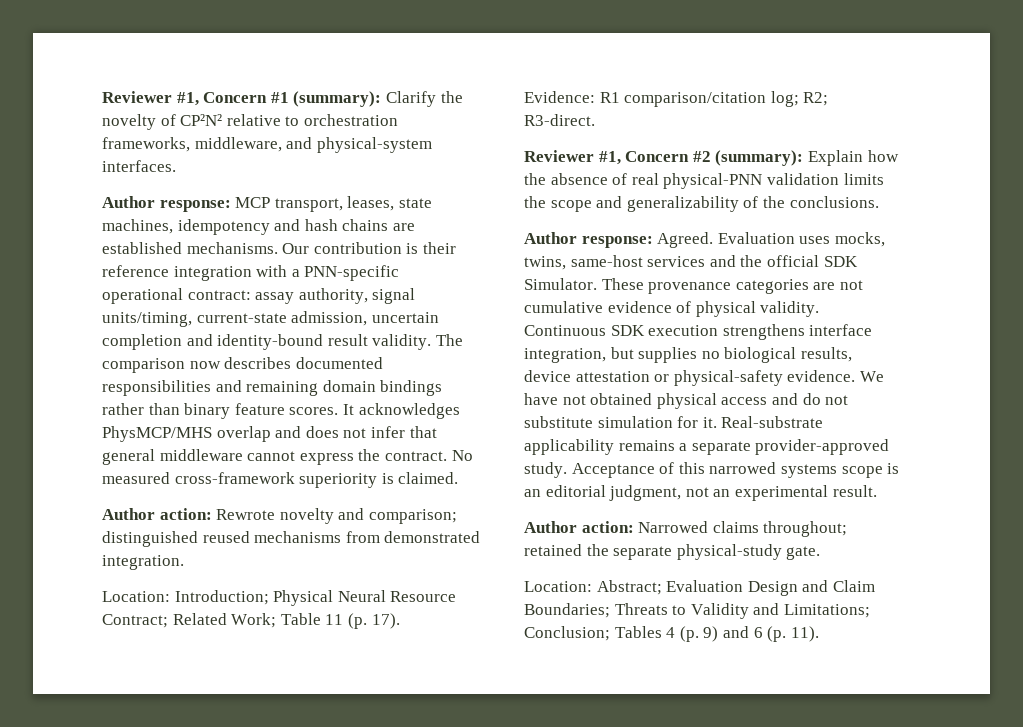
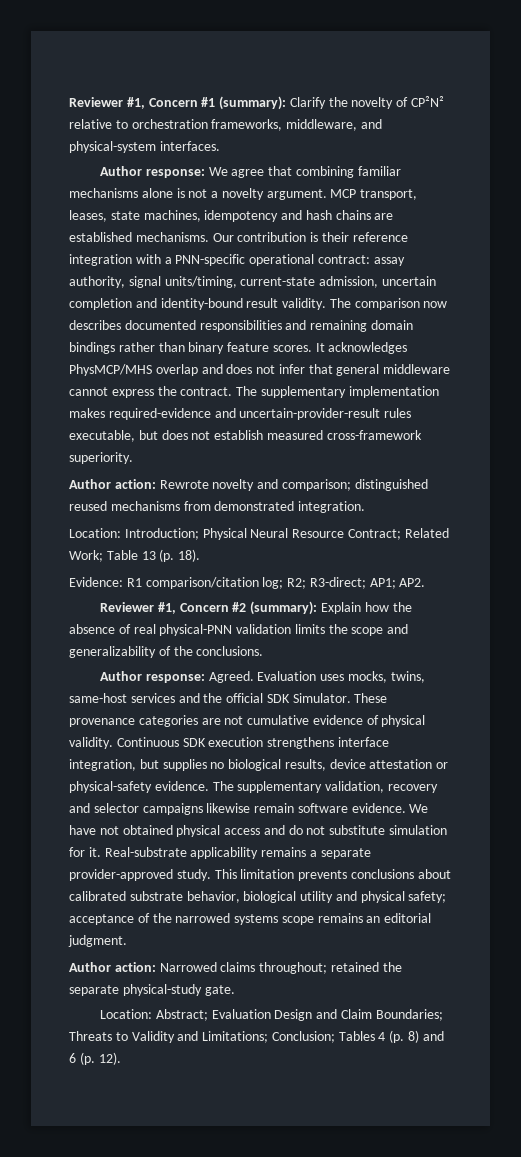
(231, 206) none -> [208,166,401,178] [69,188,327,200] We agree that combining familiar mechanisms alone is not a novelty argument.
[451,450,473,461] [102,472,459,488] No measured cross-framework superiority is claimed. -> [236,386,439,398] [69,408,412,420] [69,430,422,442] [69,452,133,464] The supplementary implementation makes required-evidence and uncertain-provider-result rules executable, but does not establish measured cross-framework superiority.
[325,613,400,629] 11 (p. 17). -> [141,549,201,562] 13 (p. 18).
[524,114,595,126] R3-direct. -> [309,577,426,589] R3-direct; AP1; AP2.
(856, 376) none -> [212,781,438,793] [69,803,406,815] The supplementary validation, recovery and selector campaigns likewise remain software evidence.
[571,462,705,478] Acceptance of this -> [214,869,451,881] [69,891,447,903] [69,913,172,925] This limitation prevents conclusions about calibrated substrate behavior, biological utility and physical safety; acceptance of the
[887,463,900,474] is -> [317,913,363,923] remains
[609,485,877,501] judgment, not an experimental result. -> [68,935,127,947] judgment.
[703,626,719,642] 9) -> [408,1030,420,1043] 8)
[790,626,819,642] 11). -> [98,1052,121,1065] 12).

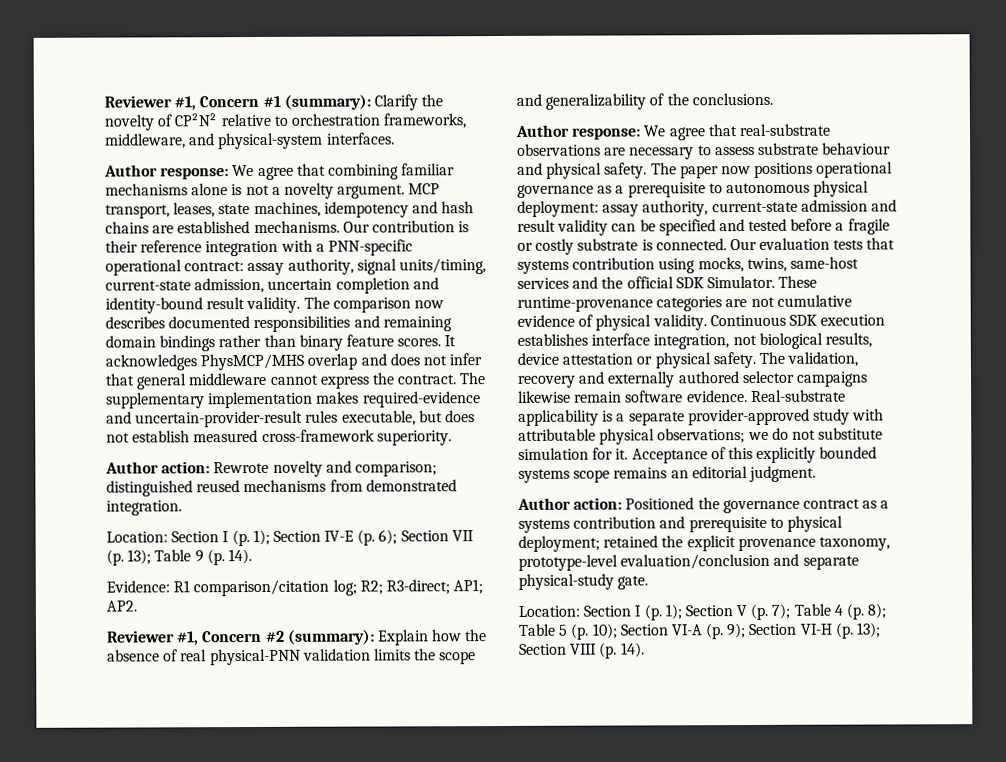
[124,528,449,540] [69,549,201,562] Introduction; Physical Neural Resource Contract; Related Work; Table 13 (p. 18). -> [171,529,474,547] [106,549,252,566] Section I (p. 1); Section IV-E (p. 6); Section VII (p. 13); Table 9 (p. 14).
[208,671,345,683] Agreed. Evaluation uses -> [643,123,831,141] [517,142,892,160] [517,161,894,179] [517,180,870,198] [517,199,897,217] [517,218,890,236] [517,237,896,255] [517,257,696,274] We agree that real-substrate observations are necessary to assess substrate behaviour and physical safety. The paper now positions operational governance as a prerequisite to autonomous physical deployment: assay authority, current-state admission and result validity can be specified and tested before a fragile or costly substrate is connected. Our evaluation tests that systems contribution using
[69,718,135,727] provenance -> [517,296,653,312] runtime-provenance
[267,737,335,749] strengthens -> [517,333,588,346] establishes
[139,759,225,771] but supplies no -> [732,334,757,346] not
[69,781,323,793] physical-safety evidence. The supplementary -> [654,351,785,369] physical safety. The
(90, 808) none -> [607,371,740,388] externally authored
[409,804,429,813] [69,825,285,837] We have not obtained physical access and -> [750,389,846,403] [518,408,885,426] [518,428,769,445] Real-substrate applicability is a separate provider-approved study with attributable physical observations; we
[104,847,371,859] [69,869,451,881] [69,891,447,903] [69,913,231,925] Real-substrate applicability remains a separate provider-approved study. This limitation prevents conclusions about calibrated substrate behavior, biological utility and physical safety; acceptance of the narrowed -> [631,446,878,464] Acceptance of this explicitly bounded
[159,962,402,974] [69,984,235,996] [100,1009,443,1021] [69,1030,444,1043] [69,1052,121,1065] Narrowed claims throughout; retained the separate physical-study gate. // Location: Abstract; Evaluation Design and Claim Boundaries; Threats to Validity and Limitations; Conclusion; Tables 4 (p. 8) and 6 (p. 12). -> [625,497,890,514] [518,515,843,533] [518,535,890,552] [518,553,859,571] [518,573,649,590] [518,603,887,621] [518,622,882,640] [519,642,645,659] Positioned the governance contract as a systems contribution and prerequisite to physical deployment; retained the explicit provenance taxonomy, prototype-level evaluation/conclusion and separate physical-study gate. // Location: Section I (p. 1); Section V (p. 7); Table 4 (p. 8); Table 5 (p. 10); Section VI-A (p. 9); Section VI-H (p. 13); Section VIII (p. 14).

